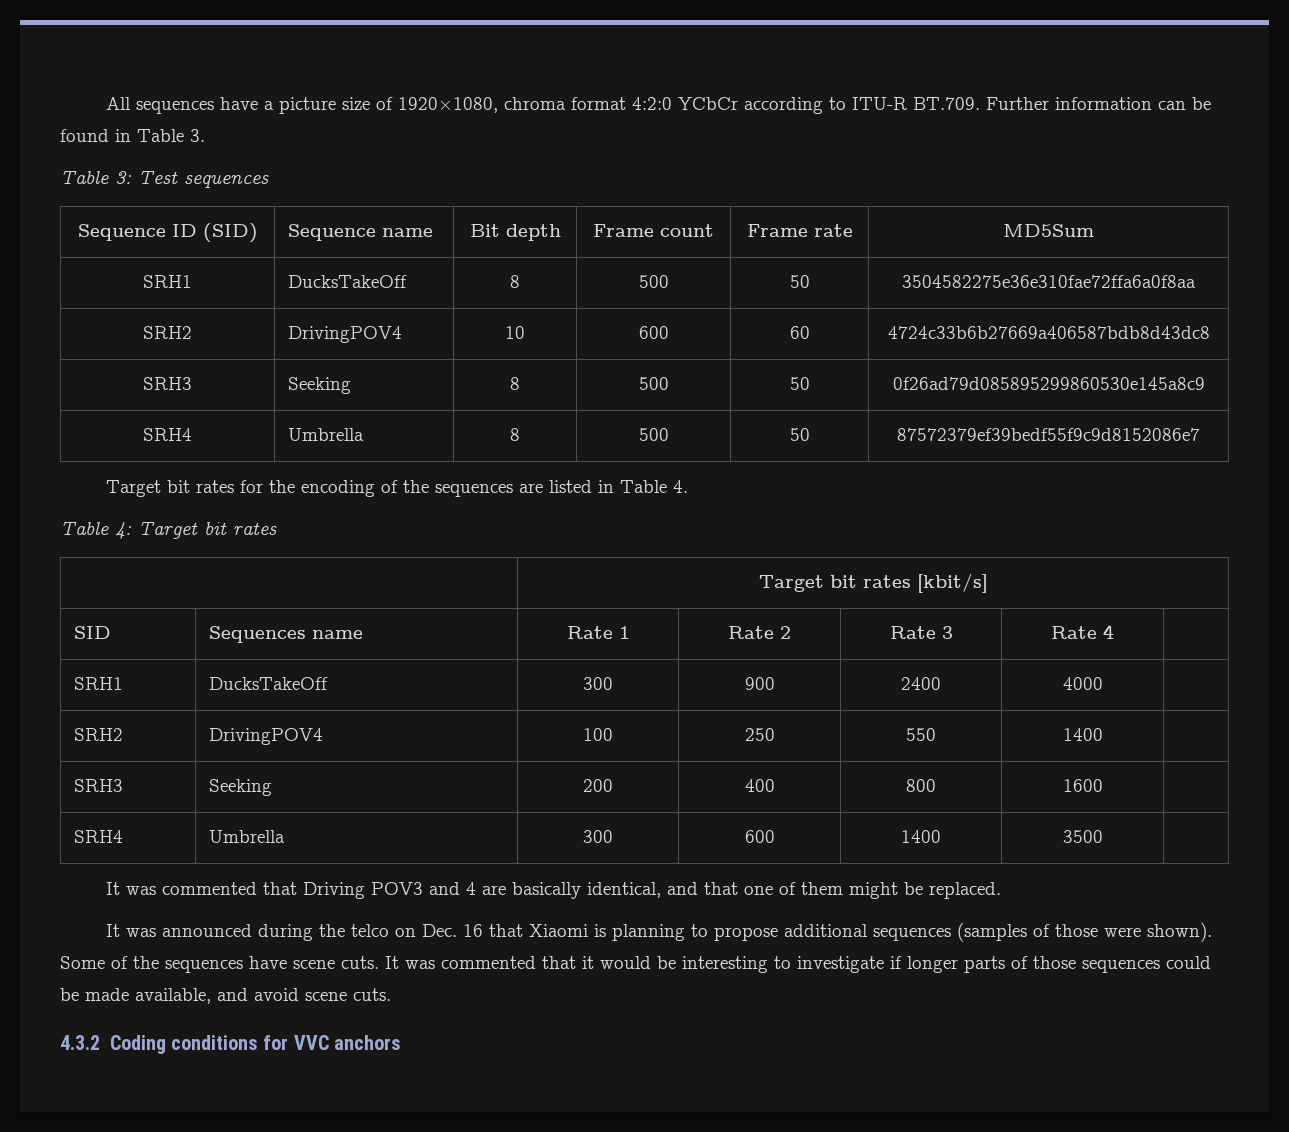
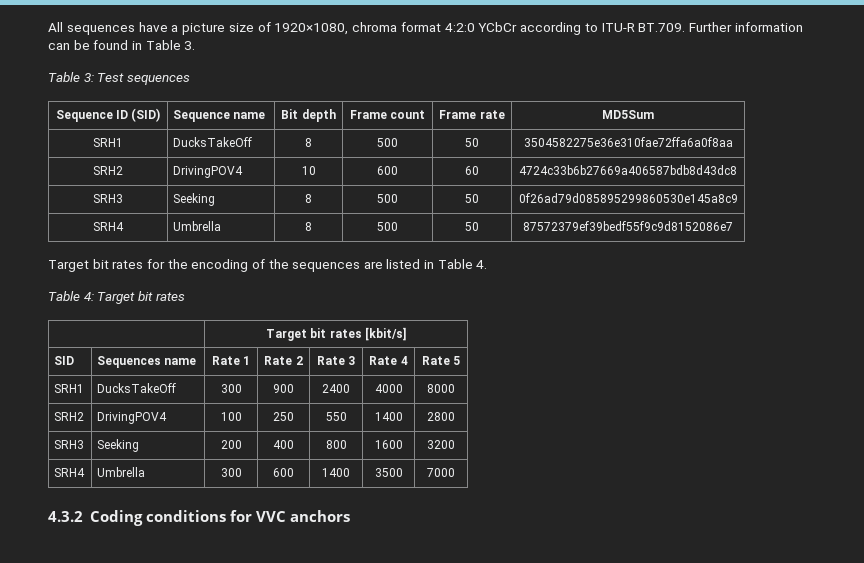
(1114, 631) none -> [421,356,461,365] Rate 5
(1103, 683) none -> [427,384,455,393] 8000
(1103, 734) none -> [427,412,455,421] 2800
(1103, 785) none -> [427,440,455,449] 3200
[106,882,1002,899] [106,922,1213,942] [60,956,1211,973] [60,988,391,1004] // It was commented that Driving POV3 and 4 are basically identical, and that one of them might be replaced. // It was announced during the telco on Dec. 16 that Xiaomi is planning to propose additional sequences (samples of those were shown). Some of the sequences have scene cuts. It was commented that it would be interesting to investigate if longer parts of those sequences could be made available, and avoid scene cuts. -> [427,468,455,477] 7000

